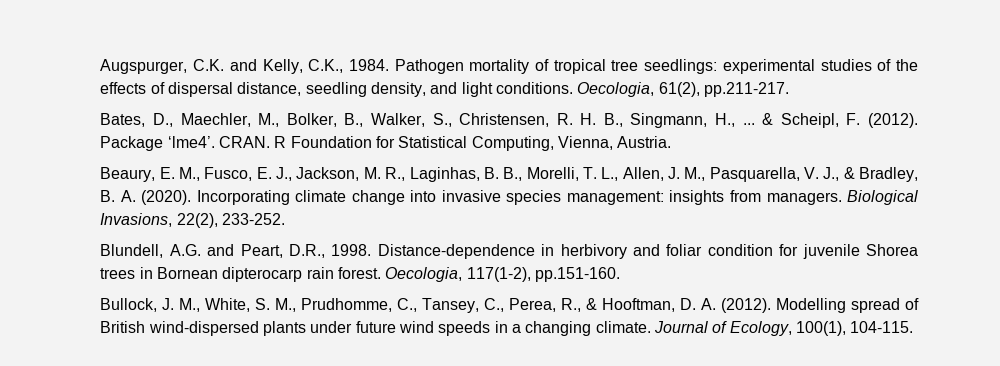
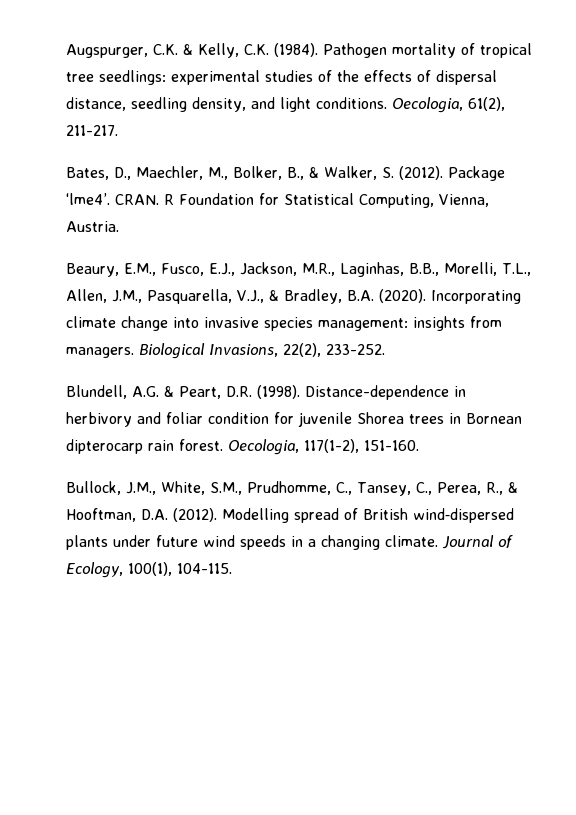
[229,59,389,74] and Kelly, C.K., 1984. -> [183,43,319,58] & Kelly, C.K. (1984).
[703,82,789,97] pp.211-217. -> [66,125,119,136] 211-217.
[370,113,861,128] Walker, S., Christensen, R. H. B., Singmann, H., ... & Scheipl, F. -> [309,166,395,180] & Walker, S.
[159,167,919,182] [100,190,136,202] E. M., Fusco, E. J., Jackson, M. R., Laginhas, B. B., Morelli, T. L., Allen, J. M., Pasquarella, V. J., & Bradley, B. A. -> [124,262,532,277] [66,289,375,304] E.M., Fusco, E.J., Jackson, M.R., Laginhas, B.B., Morelli, T.L., Allen, J.M., Pasquarella, V.J., & Bradley, B.A.
[207,244,372,258] and Peart, D.R., 1998. -> [164,385,301,399] & Peart, D.R. (1998).
[534,267,620,282] pp.151-160. -> [364,440,420,451] 151-160.
[162,298,297,312] J. M., White, S. M., -> [126,481,243,495] J.M., White, S.M.,
[680,298,717,310] D. A. -> [141,509,169,520] D.A.

